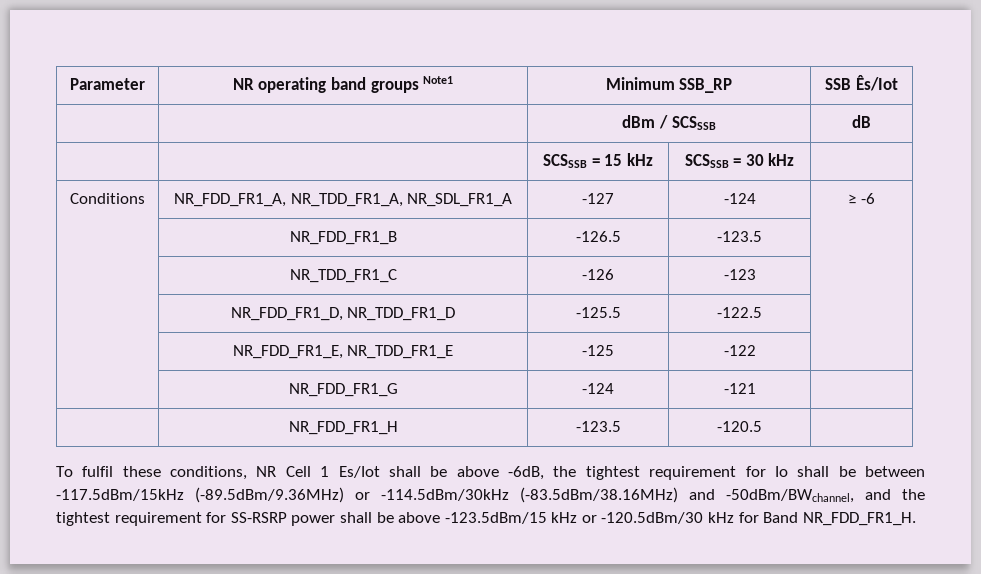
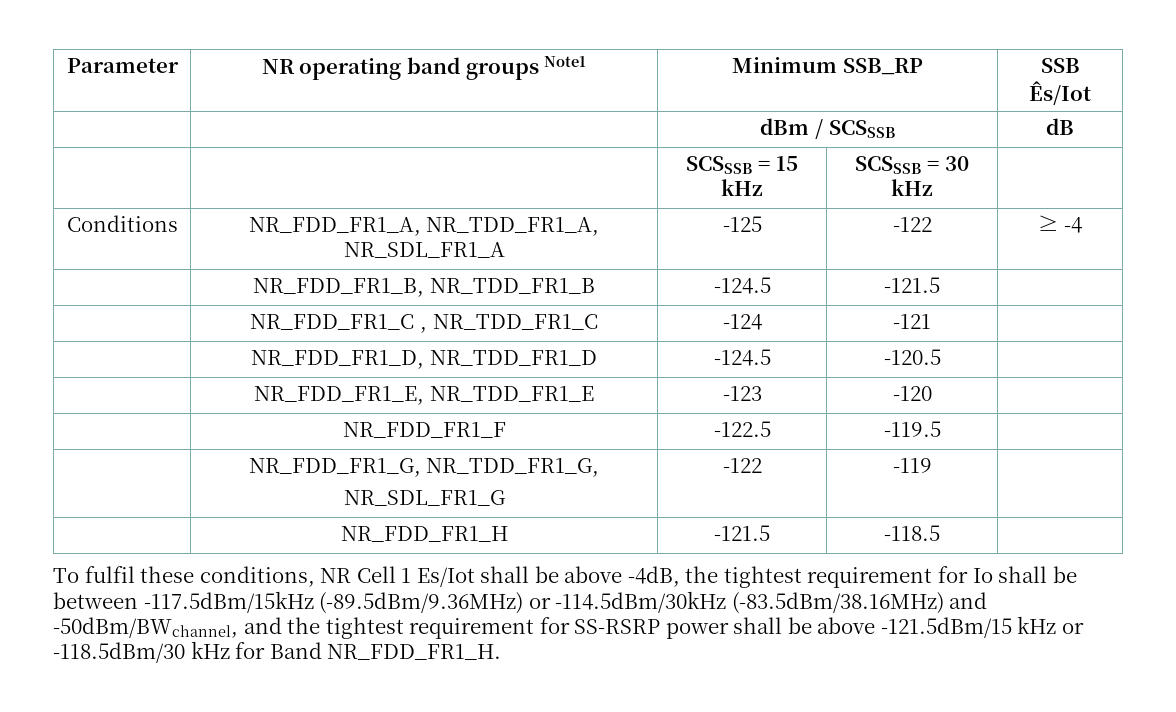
[582,193,614,204] [723,193,756,204] [848,193,875,204] [289,231,397,245] [575,231,621,242] [717,231,762,242] [289,269,397,283] [582,269,614,280] [723,269,756,280] [230,307,456,321] [575,307,621,318] [717,307,762,318] [232,345,454,359] [582,345,614,356] [723,345,756,356] [288,383,398,397] [582,383,614,394] [723,383,756,394] -127 | -124 | ≥ -6 // | NR_FDD_FR1_B | -126.5 | -123.5 | // | NR_TDD_FR1_C | -126 | -123 | // | NR_FDD_FR1_D, NR_TDD_FR1_D | -125.5 | -122.5 | // | NR_FDD_FR1_E, NR_TDD_FR1_E | -125 | -122 | // | NR_FDD_FR1_G | -124 | -121 -> [722,216,762,232] [892,217,932,232] [1037,215,1083,233] [253,278,595,297] [713,277,771,294] [884,277,940,293] [250,314,598,333] [722,314,762,330] [893,314,931,329] [251,350,597,369] [713,349,771,366] [883,349,941,365] [254,386,594,405] [722,386,762,401] [892,386,932,401] [342,422,506,438] [713,421,771,437] [883,421,941,437] [248,458,600,477] [343,490,505,506] [722,458,762,473] [892,458,932,473] -125 | -122 | ≥ -4 // | NR_FDD_FR1_B, NR_TDD_FR1_B | -124.5 | -121.5 | // | NR_FDD_FR1_C , NR_TDD_FR1_C | -124 | -121 | // | NR_FDD_FR1_D, NR_TDD_FR1_D | -124.5 | -120.5 | // | NR_FDD_FR1_E, NR_TDD_FR1_E | -123 | -120 | // | NR_FDD_FR1_F | -122.5 | -119.5 | // | NR_FDD_FR1_G, NR_TDD_FR1_G, // NR_SDL_FR1_G | -122 | -119
[575,421,621,432] [717,421,762,432] -123.5 | -120.5 -> [714,525,770,541] [884,525,940,541] -121.5 | -118.5
[508,466,545,480] -6dB, -> [627,566,680,587] -4dB,
[444,512,547,524] -123.5dBm/15 -> [880,617,1012,638] -121.5dBm/15
[601,512,704,524] -120.5dBm/30 -> [53,642,185,663] -118.5dBm/30

